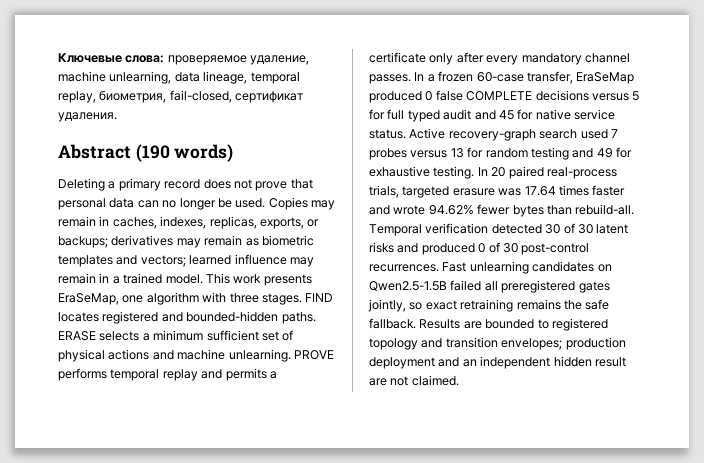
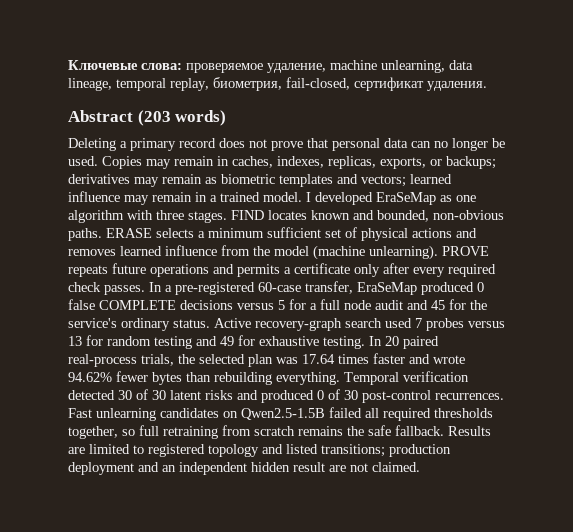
[135,144,170,162] (190 -> [137,110,171,126] (203
[205,273,312,286] [58,293,119,305] This work presents EraSeMap, -> [306,192,452,205] I developed EraSeMap as
[102,311,279,324] registered and bounded-hidden -> [311,210,504,222] known and bounded, non-obvious
[177,349,334,362] [58,368,198,381] machine unlearning. PROVE performs temporal replay -> [68,245,489,260] [68,263,209,277] removes learned influence from the model (machine unlearning). PROVE repeats future operations
[521,53,630,65] mandatory channel -> [448,264,496,277] [68,282,101,292] required check
[438,71,474,82] frozen -> [175,282,255,295] pre-registered
[387,109,440,122] full typed -> [310,299,371,310] a full node
[535,109,615,120] native service -> [470,300,487,310] [68,318,170,331] the service's ordinary
[402,186,495,198] targeted erasure -> [178,354,273,367] the selected plan
[575,204,635,215] rebuild-all. -> [214,372,340,385] rebuilding everything.
[501,280,610,293] [368,299,514,312] preregistered gates jointly, so exact retraining -> [383,408,493,421] [68,425,295,439] required thresholds together, so full retraining from scratch
[485,319,535,329] bounded -> [89,444,130,454] limited
[445,337,563,350] transition envelopes; -> [286,444,385,457] listed transitions;

